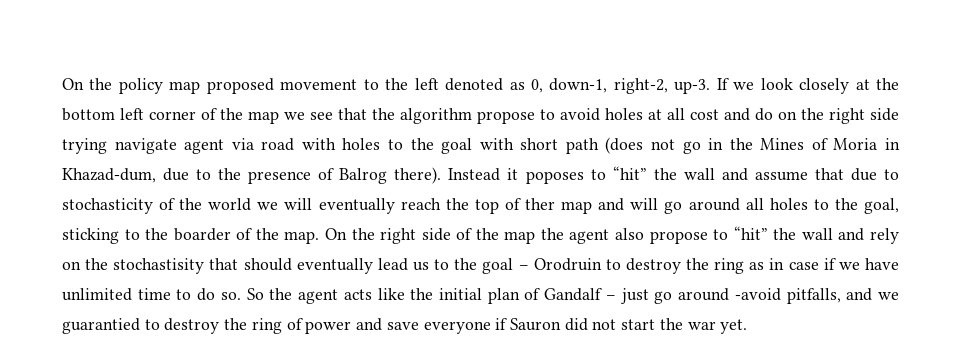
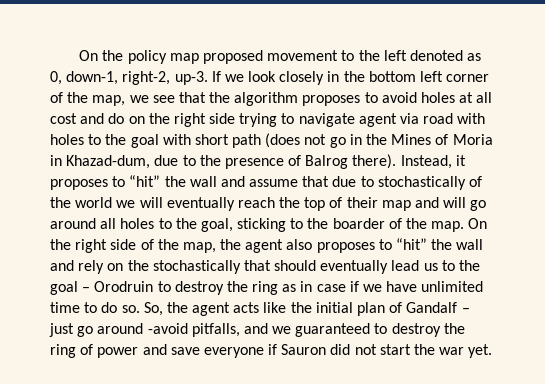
[855,79,870,90] at -> [327,71,340,82] in
[248,111,279,124] map -> [92,95,126,106] map,
[477,111,535,124] propose -> [302,95,361,106] proposes
(107, 146) none -> [281,113,295,124] to
[448,168,584,184] Instead it poposes -> [400,155,466,169] [50,179,108,190] Instead, it proposes
[62,198,153,214] stochasticity -> [377,176,466,190] stochastically
[525,198,556,210] ther -> [346,197,378,208] their
[504,231,536,244] map -> [182,242,216,253] map,
[649,231,708,244] propose -> [316,242,375,253] proposes
[113,258,205,274] stochastisity -> [152,260,241,274] stochastically
[246,288,264,300] So -> [143,302,163,316] So,
[62,318,140,334] guarantied -> [295,323,371,337] guaranteed

